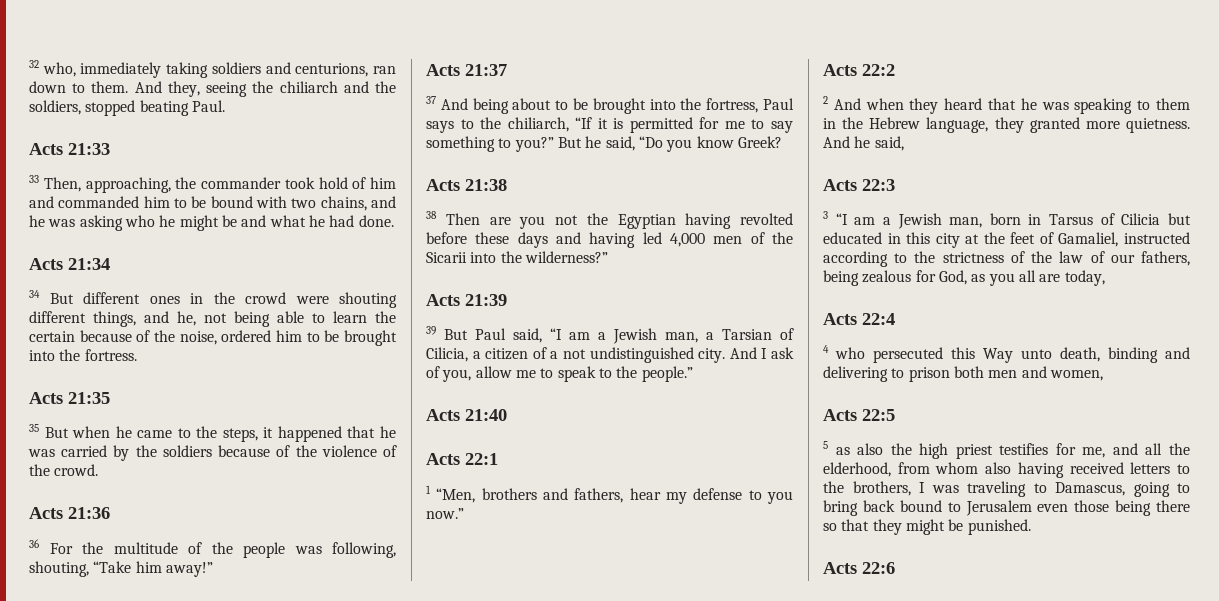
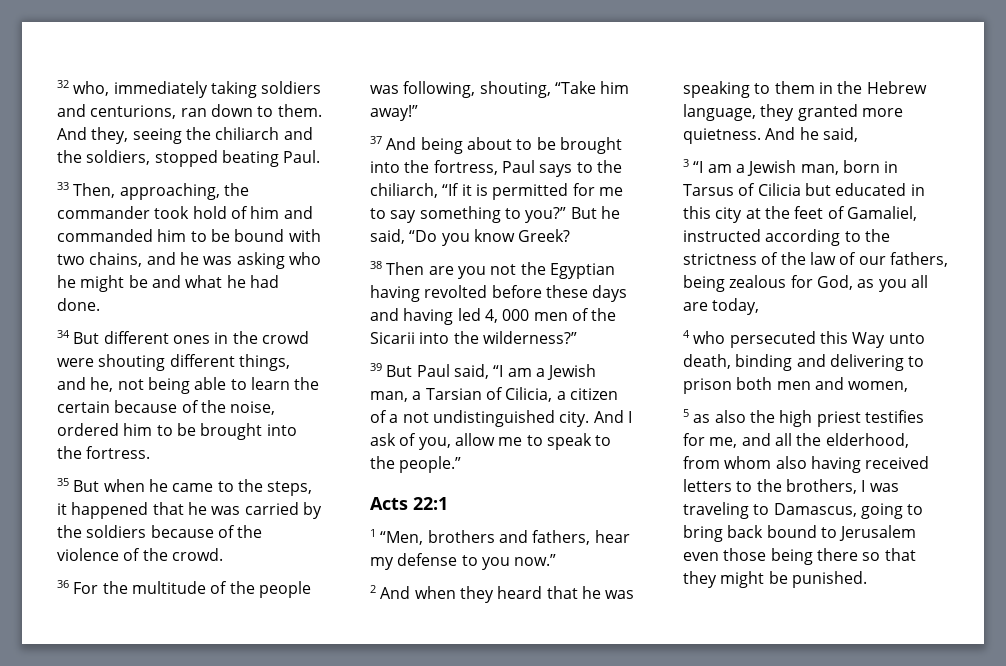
[29,143,110,155] // Acts 21:33 -> (321, 156) none
[29,258,110,270] // Acts 21:34 -> (100, 304) none
[29,392,110,404] // Acts 21:35 -> (151, 452) none
[29,507,110,519] // Acts 21:36 -> (223, 554) none
[426,64,507,76] // Acts 21:37 -> (418, 113) none
[426,179,507,191] // Acts 21:38 -> (571, 235) none
[670,233,705,247] 4,000 -> [484,309,530,323] 4, 000
[426,294,507,306] // Acts 21:39 -> (577, 337) none
[426,409,507,421] // Acts 21:40 -> (462, 464) none
[823,64,895,76] // Acts 22:2 -> (557, 560) none
[823,179,895,191] // Acts 22:3 -> (858, 134) none
[823,313,895,325] // Acts 22:4 -> (760, 306) none
[823,409,895,421] // Acts 22:5 -> (909, 386) none
[823,562,895,574] // Acts 22:6 -> (867, 579) none

